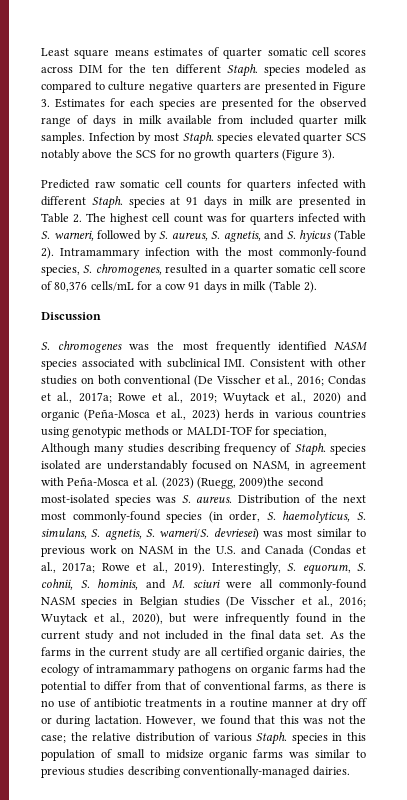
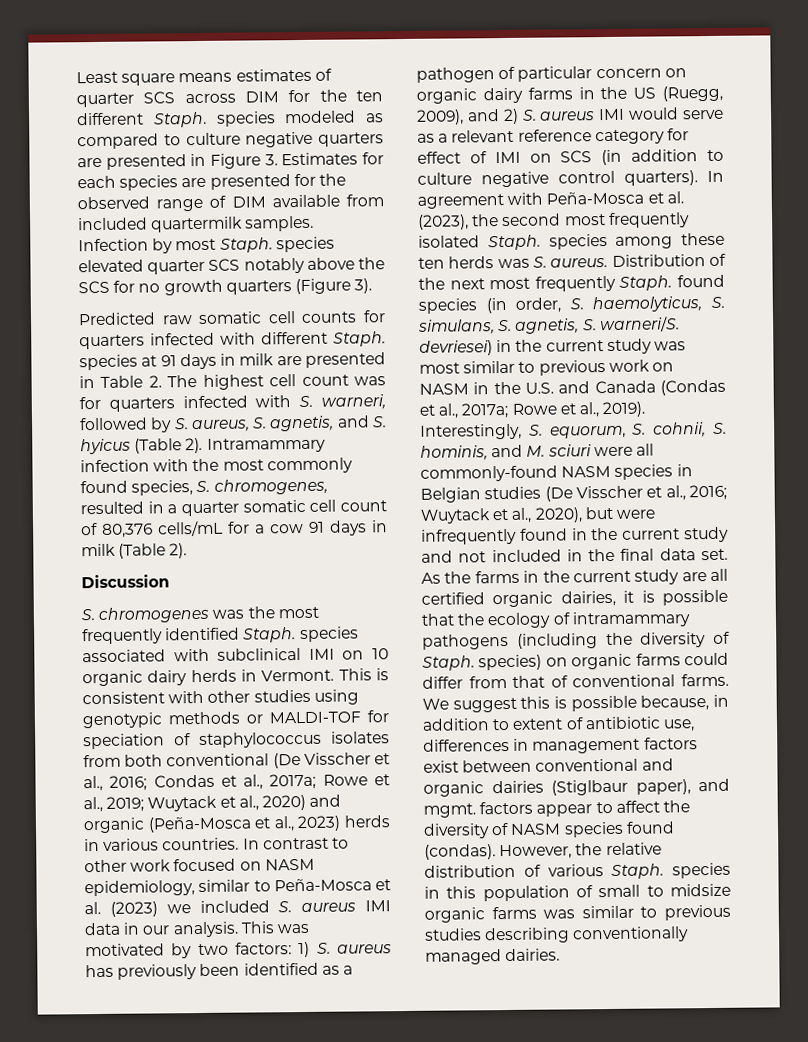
[267,47,366,56] somatic cell scores -> [143,91,176,104] SCS
[93,115,162,127] days in milk -> [231,196,266,208] DIM
[298,115,368,127] quarter milk -> [151,216,244,233] quartermilk
[279,247,367,259] commonly-found -> [266,457,353,474] [80,480,128,494] commonly found
[339,266,367,273] score -> [340,500,387,512] count
[334,342,367,351] NASM -> [243,627,297,643] Staph.
[224,358,366,367] [41,375,94,385] IMI. Consistent with other studies on -> [308,648,389,660] [82,668,389,687] [82,689,359,705] [82,710,389,729] [83,731,390,750] [83,754,121,768] IMI on 10 organic dairy herds in Vermont. This is consistent with other studies using genotypic methods or MALDI-TOF for speciation of staphylococcus isolates from
[318,410,366,419] [41,426,328,438] [41,443,366,456] [41,460,306,472] countries using genotypic methods or MALDI-TOF for speciation, Although many studies describing frequency of Staph. species isolated are understandably focused on NASM, in -> [162,837,349,851] [84,858,315,873] [84,878,391,897] [84,900,391,917] [84,921,310,938] [85,941,392,959] [85,962,353,980] [416,66,687,83] [416,85,723,104] [416,107,724,125] [417,128,689,145] [417,149,724,166] [417,170,724,188] countries. In contrast to other work focused on NASM epidemiology, similar to Peña-Mosca et al. (2023) we included S. aureus IMI data in our analysis. This was motivated by two factors: 1) S. aureus has previously been identified as a pathogen of particular concern on organic dairy farms in the US (Ruegg, 2009), and 2) S. aureus IMI would serve as a relevant reference category for effect of IMI on SCS (in addition to culture negative control quarters). In
[161,477,324,489] [41,494,151,506] (2023) (Ruegg, 2009)the second most-isolated species -> [418,212,690,230] [418,232,725,251] [418,256,495,269] (2023), the second most frequently isolated Staph. species among these ten herds
[72,511,161,523] commonly-found -> [534,274,725,292] frequently Staph. found
(259, 534) none -> [496,338,652,355] in the current study
(346, 652) none -> [623,589,728,606] [421,613,455,626] it is possible that
[234,664,366,676] [41,681,100,693] on organic farms had the potential to -> [516,631,730,649] [422,652,729,671] (including the diversity of Staph. species) on organic farms could
[274,681,366,692] [41,698,367,710] [41,715,366,727] [41,735,66,743] farms, as there is no use of antibiotic treatments in a routine manner at dry off or during lactation. However, we found that this was not the case; -> [681,673,729,687] [422,694,729,713] [422,716,695,732] [423,737,698,754] [423,758,674,773] [423,778,730,797] [423,800,690,818] [423,821,675,839] [424,844,573,860] farms. We suggest this is possible because, in addition to extent of antibiotic use, differences in management factors exist between conventional and organic dairies (Stiglbaur paper), and mgmt. factors appear to affect the diversity of NASM species found (condas). However,
[183,766,311,778] conventionally-managed -> [572,926,690,943] [425,949,502,965] conventionally managed

